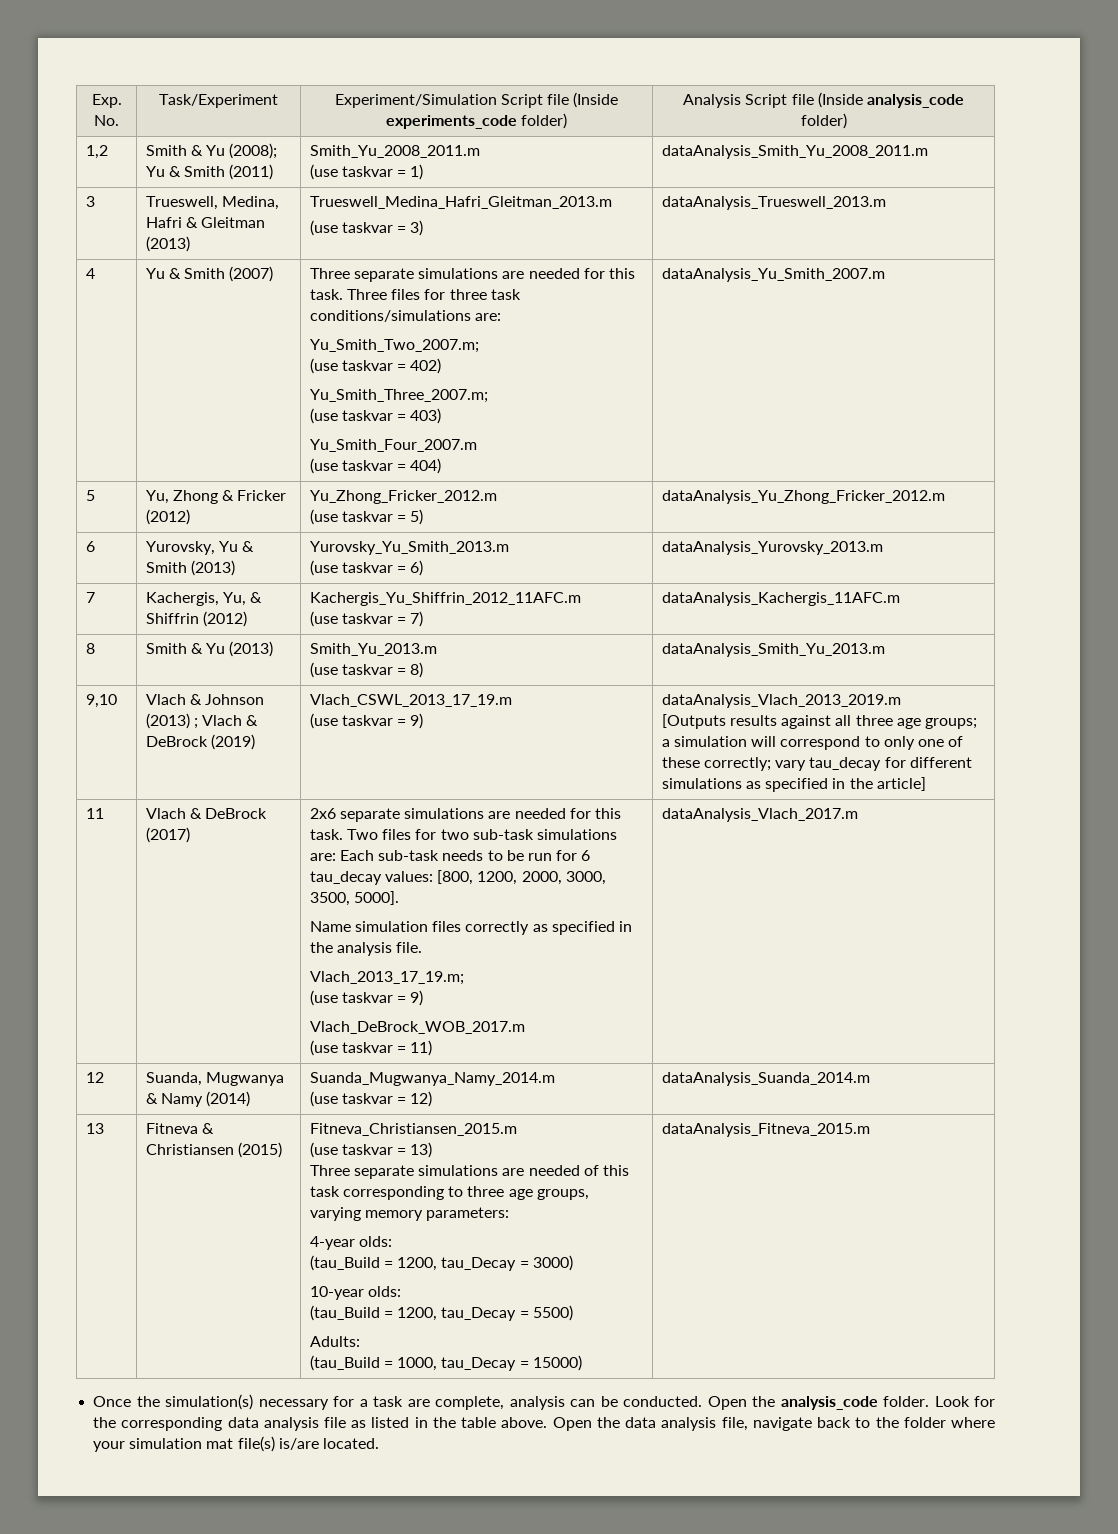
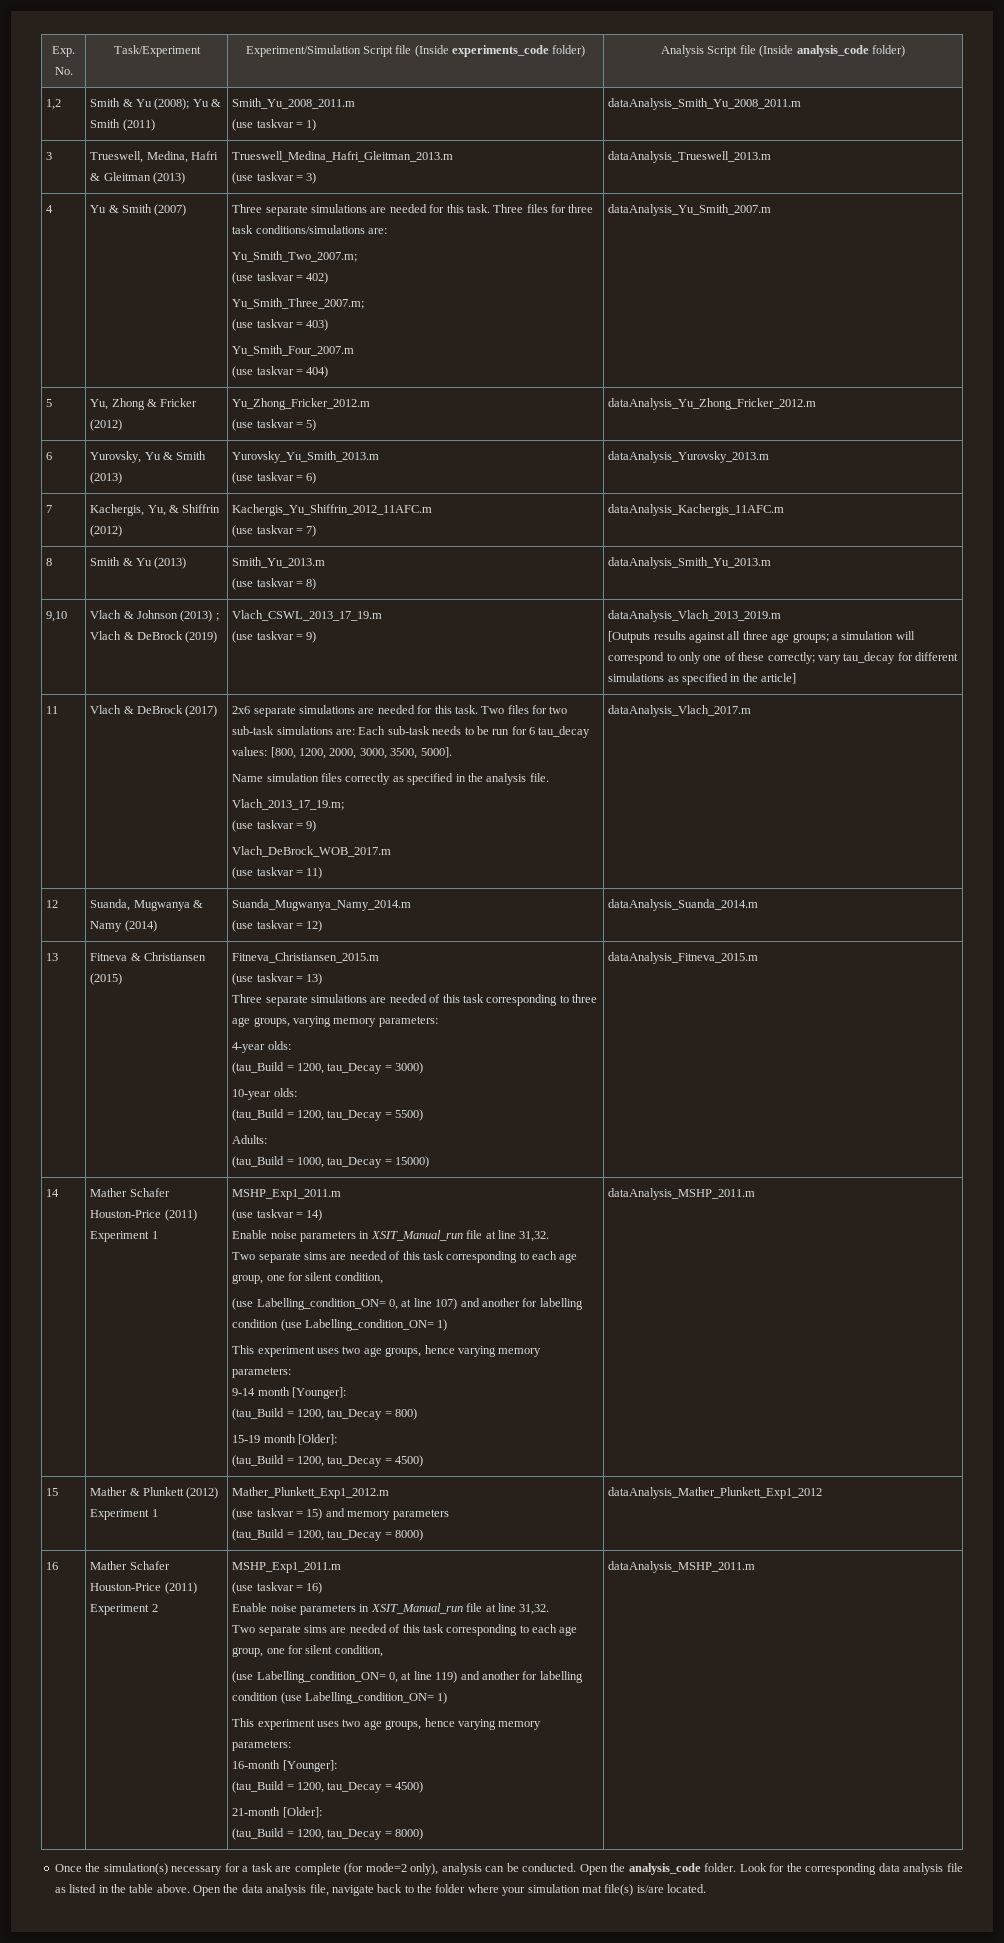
(870, 1130) none -> [46,1189,60,1197] [90,1188,170,1197] [90,1209,197,1221] [90,1231,158,1242] [232,1189,342,1200] [232,1209,323,1221] [232,1230,550,1242] [232,1251,578,1263] [232,1272,383,1284] [232,1298,583,1310] [232,1319,448,1331] [232,1345,542,1357] [232,1367,292,1378] [232,1387,347,1399] [232,1408,418,1420] [232,1434,338,1445] [232,1455,424,1467] [608,1188,756,1200] [46,1488,59,1496] [90,1487,219,1499] [90,1509,158,1520] [232,1487,390,1499] [232,1508,449,1520] [232,1529,424,1541] [608,1487,823,1499] [46,1562,59,1570] [90,1561,170,1570] [90,1582,197,1594] [90,1604,158,1615] [232,1562,342,1573] [232,1582,323,1594] [232,1603,550,1615] [232,1624,578,1636] [232,1645,383,1657] [232,1671,583,1683] [232,1692,448,1704] [232,1718,542,1730] [232,1740,292,1751] [232,1760,337,1772] [232,1781,424,1793] [232,1807,322,1818] [232,1828,424,1840] [608,1561,756,1573] // 14 | Mather Schafer Houston-Price (2011) Experiment 1 | MSHP_Exp1_2011.m // (use taskvar = 14) // Enable noise parameters in XSIT_Manual_run file at line 31,32. // Two separate sims are needed of this task corresponding to each age group, one for silent condition, // (use Labelling_condition_ON= 0, at line 107) and another for labelling condition (use Labelling_condition_ON= 1) // This experiment uses two age groups, hence varying memory parameters: // 9-14 month [Younger]: // (tau_Build = 1200, tau_Decay = 800) // 15-19 month [Older]: // (tau_Build = 1200, tau_Decay = 4500) | dataAnalysis_MSHP_2011.m // 15 | Mather & Plunkett (2012) Experiment 1 | Mather_Plunkett_Exp1_2012.m // (use taskvar = 15) and memory parameters // (tau_Build = 1200, tau_Decay = 8000) | dataAnalysis_Mather_Plunkett_Exp1_2012 // 16 | Mather Schafer Houston-Price (2011) Experiment 2 | MSHP_Exp1_2011.m // (use taskvar = 16) // Enable noise parameters in XSIT_Manual_run file at line 31,32. // Two separate sims are needed of this task corresponding to each age group, one for silent condition, // (use Labelling_condition_ON= 0, at line 119) and another for labelling condition (use Labelling_condition_ON= 1) // This experiment uses two age groups, hence varying memory parameters: // 16-month [Younger]: // (tau_Build = 1200, tau_Decay = 4500) // 21-month [Older]: // (tau_Build = 1200, tau_Decay = 8000) | dataAnalysis_MSHP_2011.m
[435,1396,505,1410] complete, -> [294,1863,439,1875] complete (for mode=2 only),

